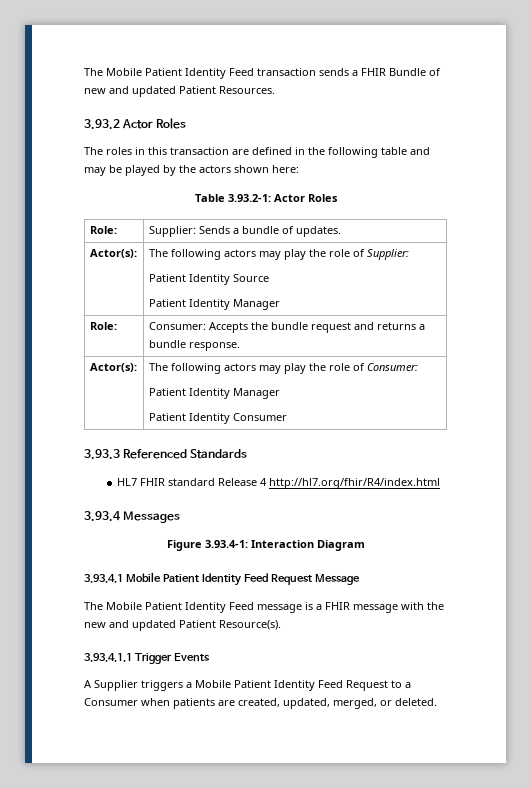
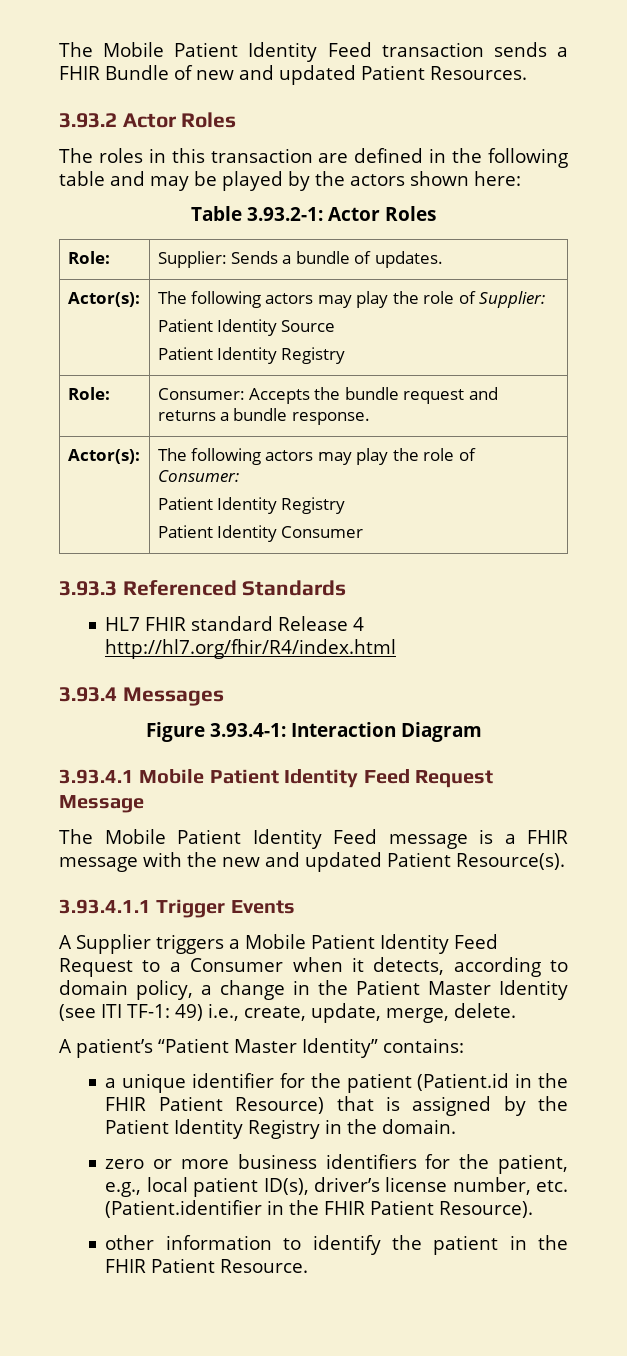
[232,299,280,310] Manager -> [281,347,346,364] Registry
[232,388,280,399] Manager -> [281,497,346,514] Registry
[173,698,437,709] patients are created, updated, merged, or deleted. -> [351,957,568,977] [59,980,568,1000] [59,1003,516,1023] [59,1038,465,1058] [105,1073,569,1093] [105,1096,568,1116] [105,1119,457,1139] [105,1154,569,1174] [105,1177,568,1197] [105,1200,534,1218] [105,1235,568,1255] [105,1258,309,1273] it detects, according to domain policy, a change in the Patient Master Identity (see ITI TF-1: 49) i.e., create, update, merge, delete. // A patient’s “Patient Master Identity” contains: // a unique identifier for the patient (Patient.id in the FHIR Patient Resource) that is assigned by the Patient Identity Registry in the domain. // zero or more business identifiers for the patient, e.g., local patient ID(s), driver’s license number, etc. (Patient.identifier in the FHIR Patient Resource). // other information to identify the patient in the FHIR Patient Resource.

